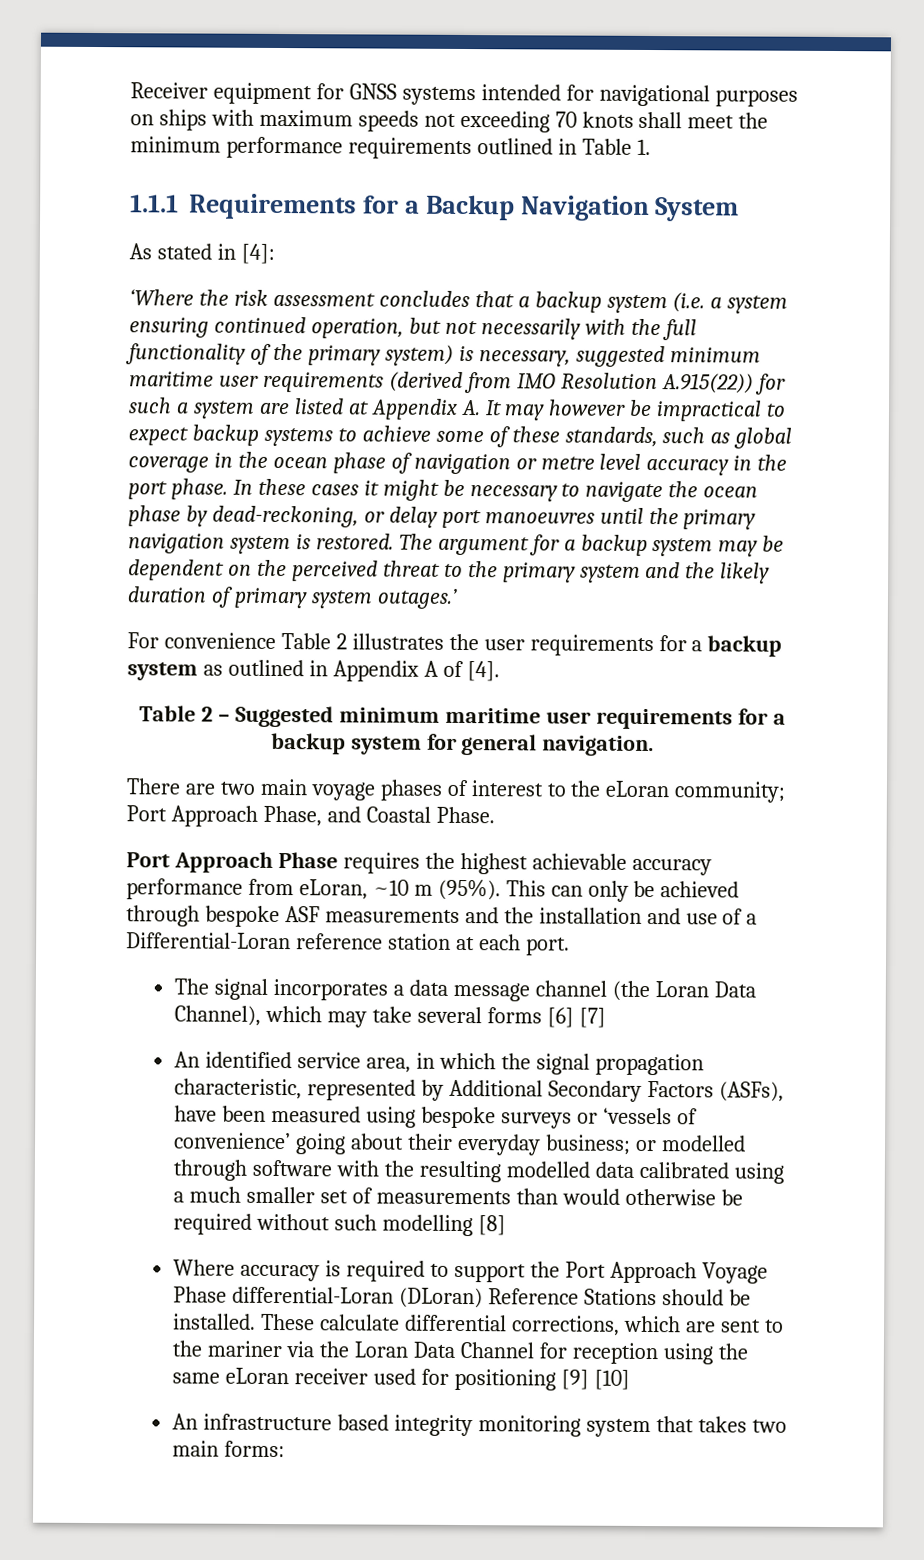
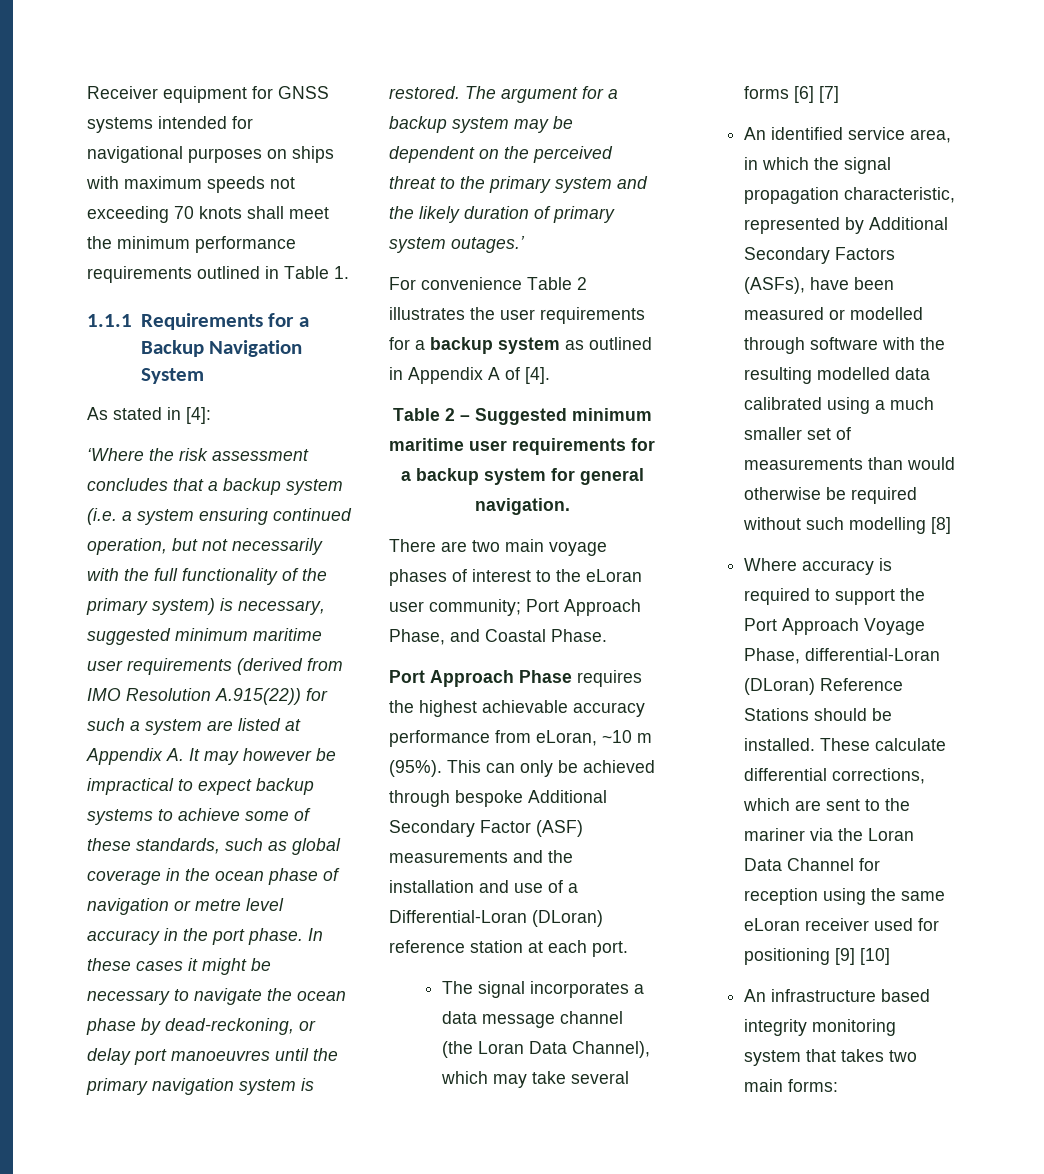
(670, 789) none -> [389,601,424,612] user
[284,906,320,923] ASF -> [528,790,607,803] [389,820,583,837] Additional Secondary Factor (ASF)
(291, 941) none -> [532,910,603,927] (DLoran)
[366,1106,698,1129] [174,1132,631,1156] using bespoke surveys or ‘vessels of convenience’ going about their everyday business; -> (825, 313) none
[173,1286,228,1303] Phase -> [744,648,801,664] Phase,

